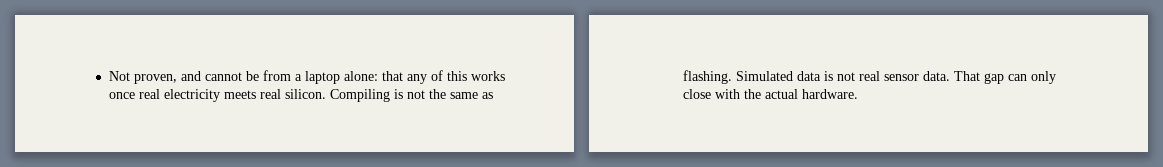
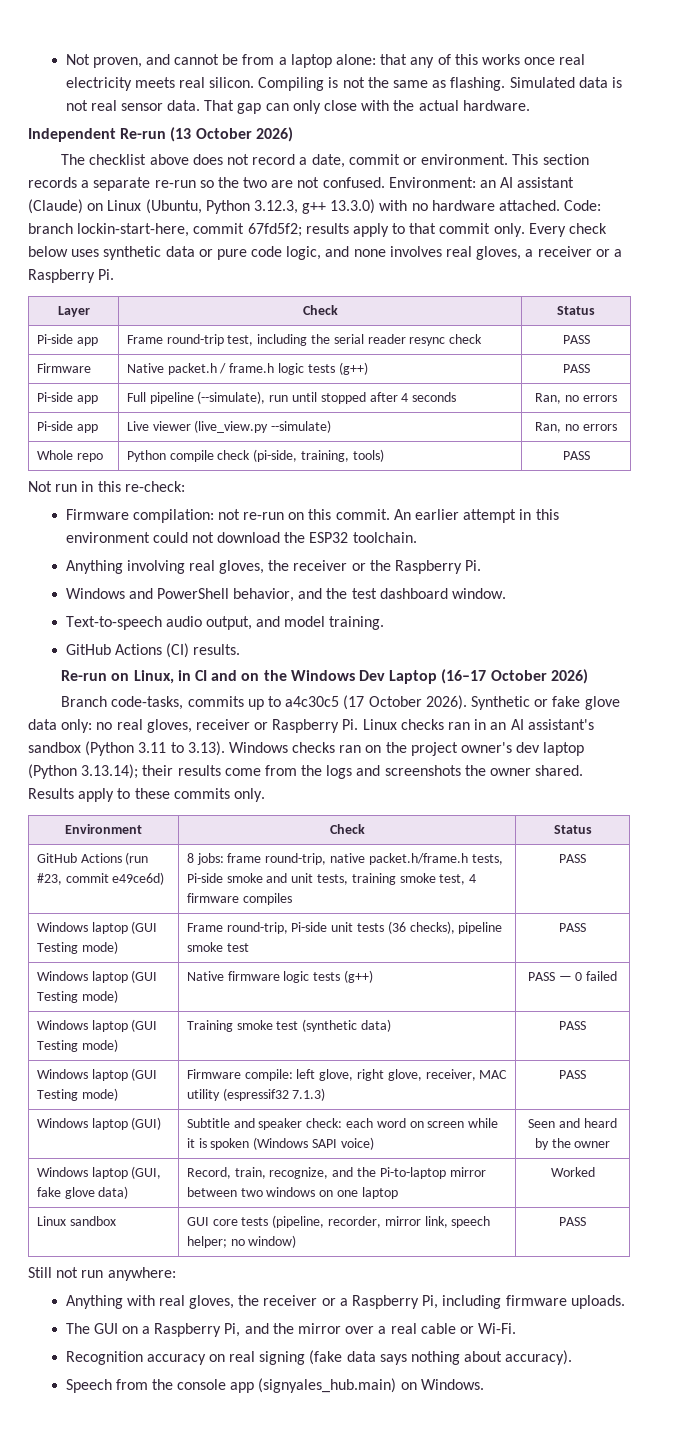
(858, 94) none -> [28,127,293,142] [61,154,589,168] [28,177,575,191] [28,199,602,214] [28,223,608,237] [28,246,622,260] [28,269,115,283] [57,306,90,317] [302,305,338,315] [557,306,595,315] [36,334,98,346] [126,334,483,346] [562,335,590,344] [36,363,91,373] [126,362,368,375] [562,364,590,373] [36,392,98,404] [126,391,457,404] [535,393,617,404] [36,421,98,433] [126,420,332,433] [535,422,617,433] [36,450,103,462] [126,449,384,462] [562,451,590,460] [28,481,185,492] [65,509,559,523] [65,532,417,543] [65,560,482,574] [65,588,507,602] [65,616,385,630] [65,643,241,658] [61,669,588,684] [61,695,620,710] [28,719,594,733] [28,741,585,756] [28,764,584,779] [28,788,265,802] [65,824,142,834] [329,824,365,834] [553,825,592,834] [36,852,149,865] [36,872,165,885] [186,853,503,865] [186,873,477,885] [186,893,292,905] [559,854,586,863] [36,921,158,934] [36,941,118,954] [186,921,503,934] [186,942,249,952] [559,923,586,932] [36,970,158,983] [36,990,118,1003] [186,970,373,983] [527,971,618,981] [36,1019,158,1032] [36,1039,118,1052] [186,1019,391,1032] [559,1021,586,1030] [36,1068,158,1081] [36,1088,118,1101] [186,1069,508,1081] [186,1088,326,1101] [559,1070,586,1079] [36,1117,162,1130] [186,1118,499,1130] [186,1137,374,1150] [528,1118,617,1128] [534,1138,611,1150] [36,1166,162,1179] [36,1186,129,1199] [186,1167,486,1179] [186,1187,398,1199] [550,1167,595,1177] [36,1216,116,1226] [186,1215,491,1228] [186,1235,297,1248] [559,1217,586,1226] [28,1267,176,1281] [65,1295,625,1309] [65,1323,517,1337] [65,1350,573,1365] [65,1378,484,1393] // Independent Re-run (13 October 2026) // The checklist above does not record a date, commit or environment. This section records a separate re-run so the two are not confused. Environment: an AI assistant (Claude) on Linux (Ubuntu, Python 3.12.3, g++ 13.3.0) with no hardware attached. Code: branch lockin-start-here, commit 67fd5f2; results apply to that commit only. Every check below uses synthetic data or pure code logic, and none involves real gloves, a receiver or a Raspberry Pi. // Layer | Check | Status // Pi-side app | Frame round-trip test, including the serial reader resync check | PASS // Firmware | Native packet.h / frame.h logic tests (g++) | PASS // Pi-side app | Full pipeline (--simulate), run until stopped after 4 seconds | Ran, no errors // Pi-side app | Live viewer (live_view.py --simulate) | Ran, no errors // Whole repo | Python compile check (pi-side, training, tools) | PASS // Not run in this re-check: // Firmware compilation: not re-run on this commit. An earlier attempt in this environment could not download the ESP32 toolchain. // Anything involving real gloves, the receiver or the Raspberry Pi. // Windows and PowerShell behavior, and the test dashboard window. // Text-to-speech audio output, and model training. // GitHub Actions (CI) results. // Re-run on Linux, in CI and on the Windows Dev Laptop (16–17 October 2026) // Branch code-tasks, commits up to a4c30c5 (17 October 2026). Synthetic or fake glove data only: no real gloves, receiver or Raspberry Pi. Linux checks ran in an AI assistant's sandbox (Python 3.11 to 3.13). Windows checks ran on the project owner's dev laptop (Python 3.13.14); their results come from the logs and screenshots the owner shared. Results apply to these commits only. // Environment | Check | Status // GitHub Actions (run #23, commit e49ce6d) | 8 jobs: frame round-trip, native packet.h/frame.h tests, Pi-side smoke and unit tests, training smoke test, 4 firmware compiles | PASS // Windows laptop (GUI Testing mode) | Frame round-trip, Pi-side unit tests (36 checks), pipeline smoke test | PASS // Windows laptop (GUI Testing mode) | Native firmware logic tests (g++) | PASS — 0 failed // Windows laptop (GUI Testing mode) | Training smoke test (synthetic data) | PASS // Windows laptop (GUI Testing mode) | Firmware compile: left glove, right glove, receiver, MAC utility (espressif32 7.1.3) | PASS // Windows laptop (GUI) | Subtitle and speaker check: each word on screen while it is spoken (Windows SAPI voice) | Seen and heard by the owner // Windows laptop (GUI, fake glove data) | Record, train, recognize, and the Pi-to-laptop mirror between two windows on one laptop | Worked // Linux sandbox | GUI core tests (pipeline, recorder, mirror link, speech helper; no window) | PASS // Still not run anywhere: // Anything with real gloves, the receiver or a Raspberry Pi, including firmware uploads. // The GUI on a Raspberry Pi, and the mirror over a real cable or Wi-Fi. // Recognition accuracy on real signing (fake data says nothing about accuracy). // Speech from the console app (signyales_hub.main) on Windows.

